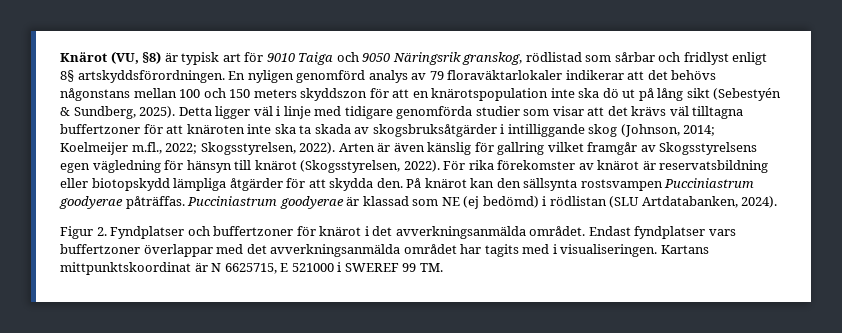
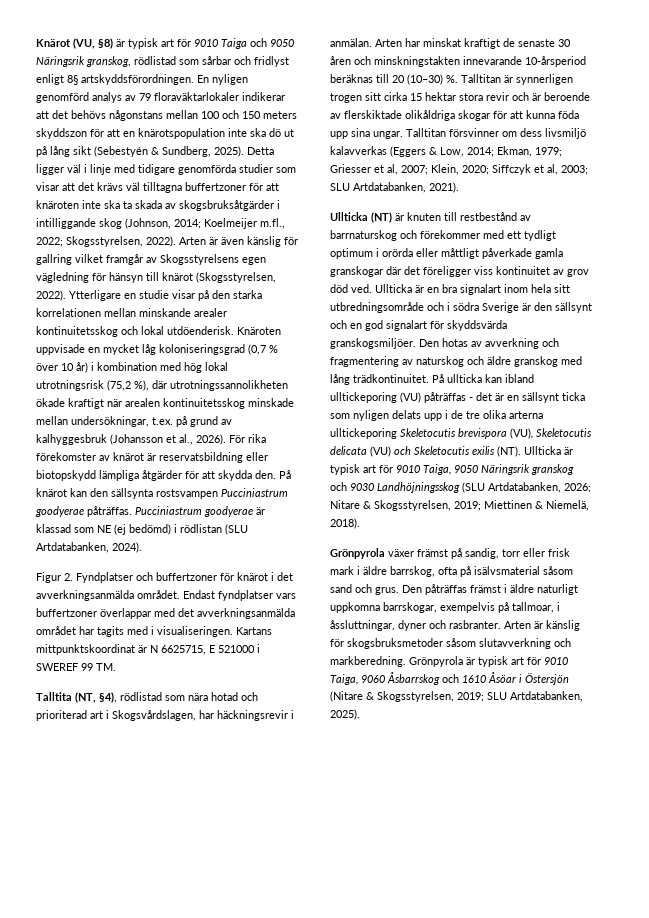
(440, 166) none -> [69,290,262,301] [36,308,227,317] [36,326,281,337] [36,344,278,355] [36,362,228,373] [36,380,288,391] [36,398,294,409] [36,416,232,427] [36,434,226,445] Ytterligare en studie visar på den starka korrelationen mellan minskande arealer kontinuitetsskog och lokal utdöenderisk. Knäroten uppvisade en mycket låg koloniseringsgrad (0,7 % över 10 år) i kombination med hög lokal utrotningsrisk (75,2 %), där utrotningssannolikheten ökade kraftigt när arealen kontinuitetsskog minskade mellan undersökningar, t.ex. på grund av kalhyggesbruk (Johansson et al., 2026).
(443, 267) none -> [36,692,258,703] [36,710,294,721] [330,38,571,49] [330,56,586,67] [330,74,573,85] [330,92,590,103] [330,110,579,121] [330,128,586,139] [330,146,562,157] [330,164,588,175] [330,182,459,193] [330,212,531,223] [330,230,556,241] [330,248,563,259] [330,266,589,277] [330,284,570,295] [330,302,592,313] [330,320,507,331] [330,338,559,349] [330,356,582,367] [330,374,534,385] [330,392,585,403] [330,410,543,421] [330,428,592,439] [330,446,573,457] [330,464,574,475] [330,482,591,493] [330,500,589,511] [330,518,360,529] [330,548,570,559] [330,566,573,577] [330,584,578,595] [330,602,560,613] [330,620,580,631] [330,638,571,649] [330,656,568,667] [330,672,569,685] [330,691,583,702] [330,709,360,720] // Talltita (NT, §4), rödlistad som nära hotad och prioriterad art i Skogsvårdslagen, har häckningsrevir i anmälan. Arten har minskat kraftigt de senaste 30 åren och minskningstakten innevarande 10-årsperiod beräknas till 20 (10–30) %. Talltitan är synnerligen trogen sitt cirka 15 hektar stora revir och är beroende av flerskiktade olikåldriga skogar för att kunna föda upp sina ungar. Talltitan försvinner om dess livsmiljö kalavverkas (Eggers & Low, 2014; Ekman, 1979; Griesser et al, 2007; Klein, 2020; Siffczyk et al, 2003; SLU Artdatabanken, 2021). // Ullticka (NT) är knuten till restbestånd av barrnaturskog och förekommer med ett tydligt optimum i orörda eller måttligt påverkade gamla granskogar där det föreligger viss kontinuitet av grov död ved. Ullticka är en bra signalart inom hela sitt utbredningsområde och i södra Sverige är den sällsynt och en god signalart för skyddsvärda granskogsmiljöer. Den hotas av avverkning och fragmentering av naturskog och äldre granskog med lång trädkontinuitet. På ullticka kan ibland ulltickeporing (VU) påträffas - det är en sällsynt ticka som nyligen delats upp i de tre olika arterna ulltickeporing Skeletocutis brevispora (VU), Skeletocutis delicata (VU) och Skeletocutis exilis (NT). Ullticka är typisk art för 9010 Taiga, 9050 Näringsrik granskog och 9030 Landhöjningsskog (SLU Artdatabanken, 2026; Nitare & Skogsstyrelsen, 2019; Miettinen & Niemelä, 2018). // Grönpyrola växer främst på sandig, torr eller frisk mark i äldre barrskog, ofta på isälvsmaterial såsom sand och grus. Den påträffas främst i äldre naturligt uppkomna barrskogar, exempelvis på tallmoar, i åssluttningar, dyner och rasbranter. Arten är känslig för skogsbruksmetoder såsom slutavverkning och markberedning. Grönpyrola är typisk art för 9010 Taiga, 9060 Åsbarrskog och 1610 Åsöar i Östersjön (Nitare & Skogsstyrelsen, 2019; SLU Artdatabanken, 2025).

